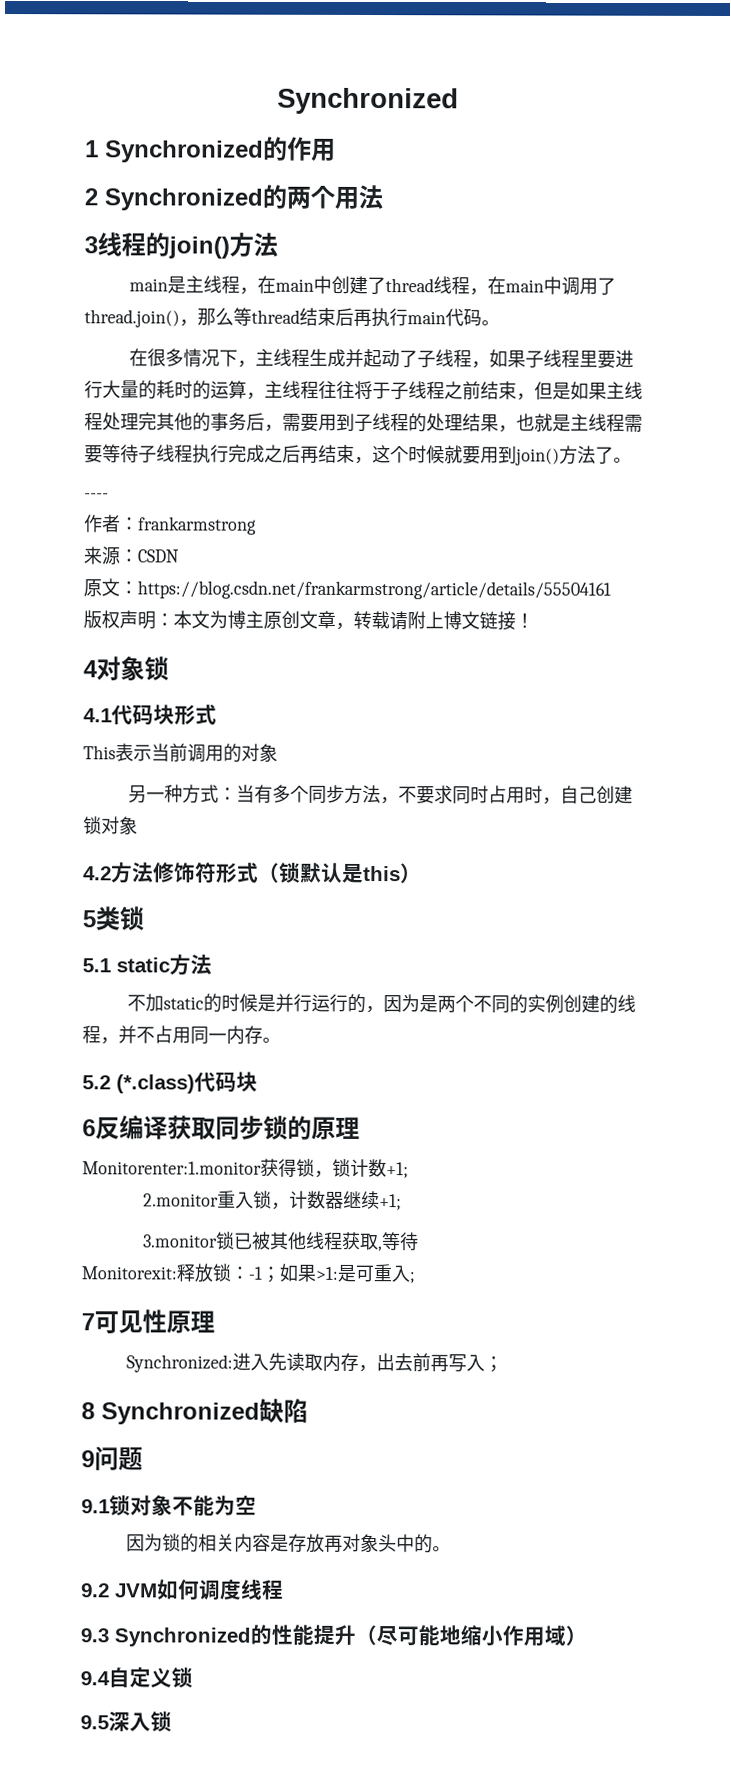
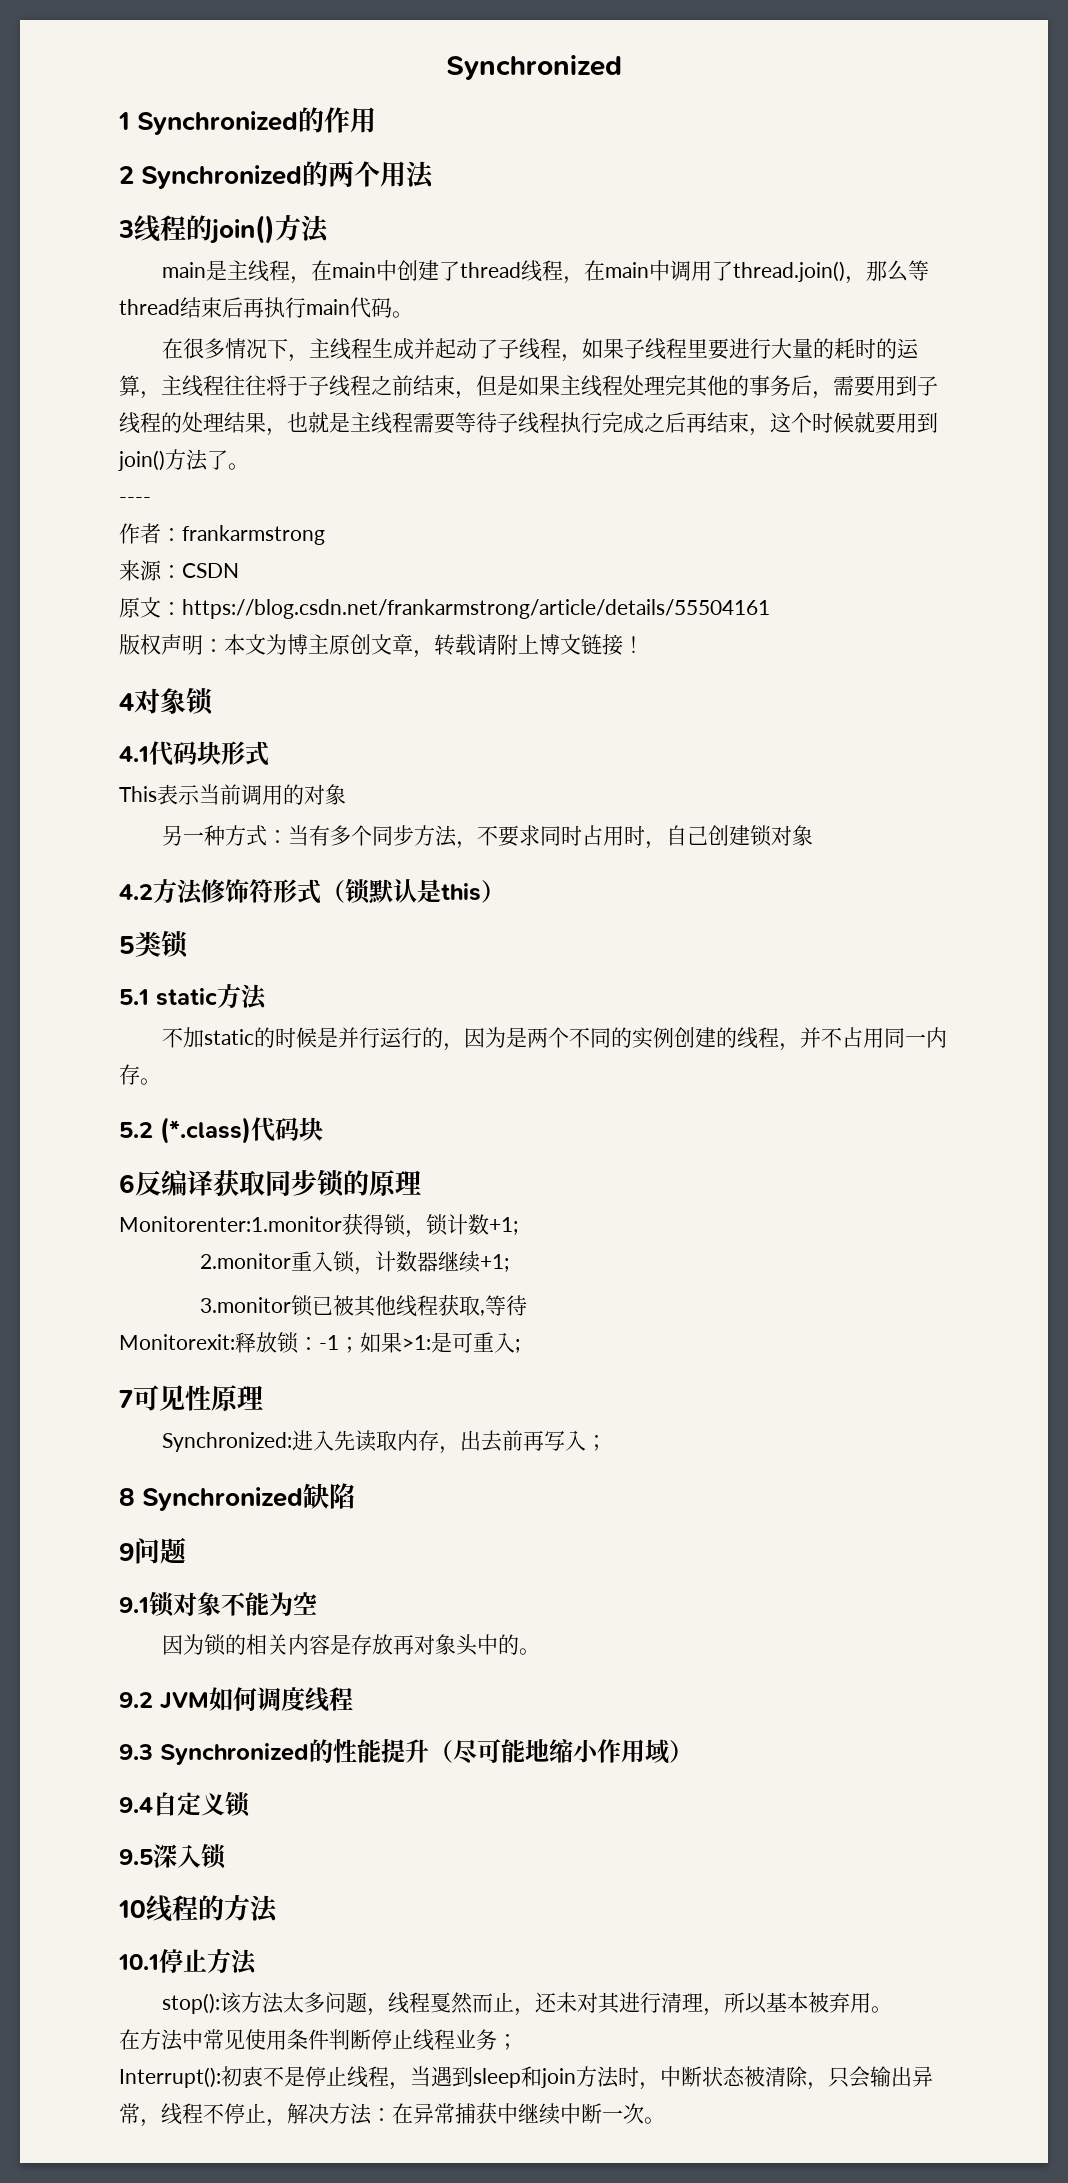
(172, 1721) none -> [118,1895,278,1923] [118,1949,257,1975] [162,1992,893,2016] [119,2029,518,2051] [119,2066,933,2090] [119,2102,665,2127] // 10线程的方法 // 10.1停止方法 // stop():该方法太多问题，线程戛然而止，还未对其进行清理，所以基本被弃用。 // 在方法中常见使用条件判断停止线程业务； // Interrupt():初衷不是停止线程，当遇到sleep和join方法时，中断状态被清除，只会输出异常，线程不停止，解决方法：在异常捕获中继续中断一次。

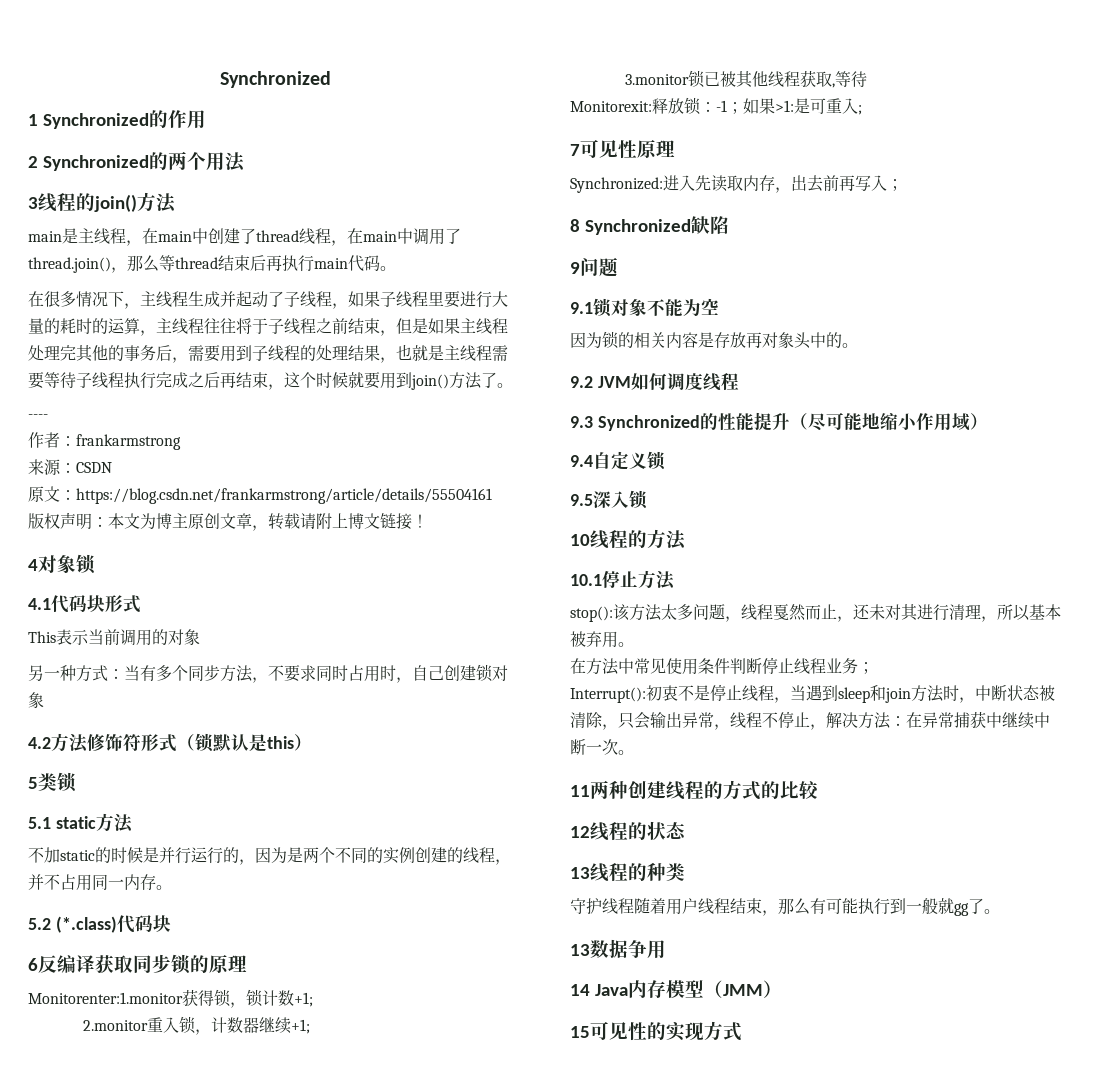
(665, 2120) none -> [570,780,819,800] [570,821,686,841] [570,862,685,882] [570,898,1000,916] [570,939,666,959] [570,980,782,998] [570,1021,742,1041] // 11两种创建线程的方式的比较 // 12线程的状态 // 13线程的种类 // 守护线程随着用户线程结束，那么有可能执行到一般就gg了。 // 13数据争用 // 14 Java内存模型（JMM） // 15可见性的实现方式

